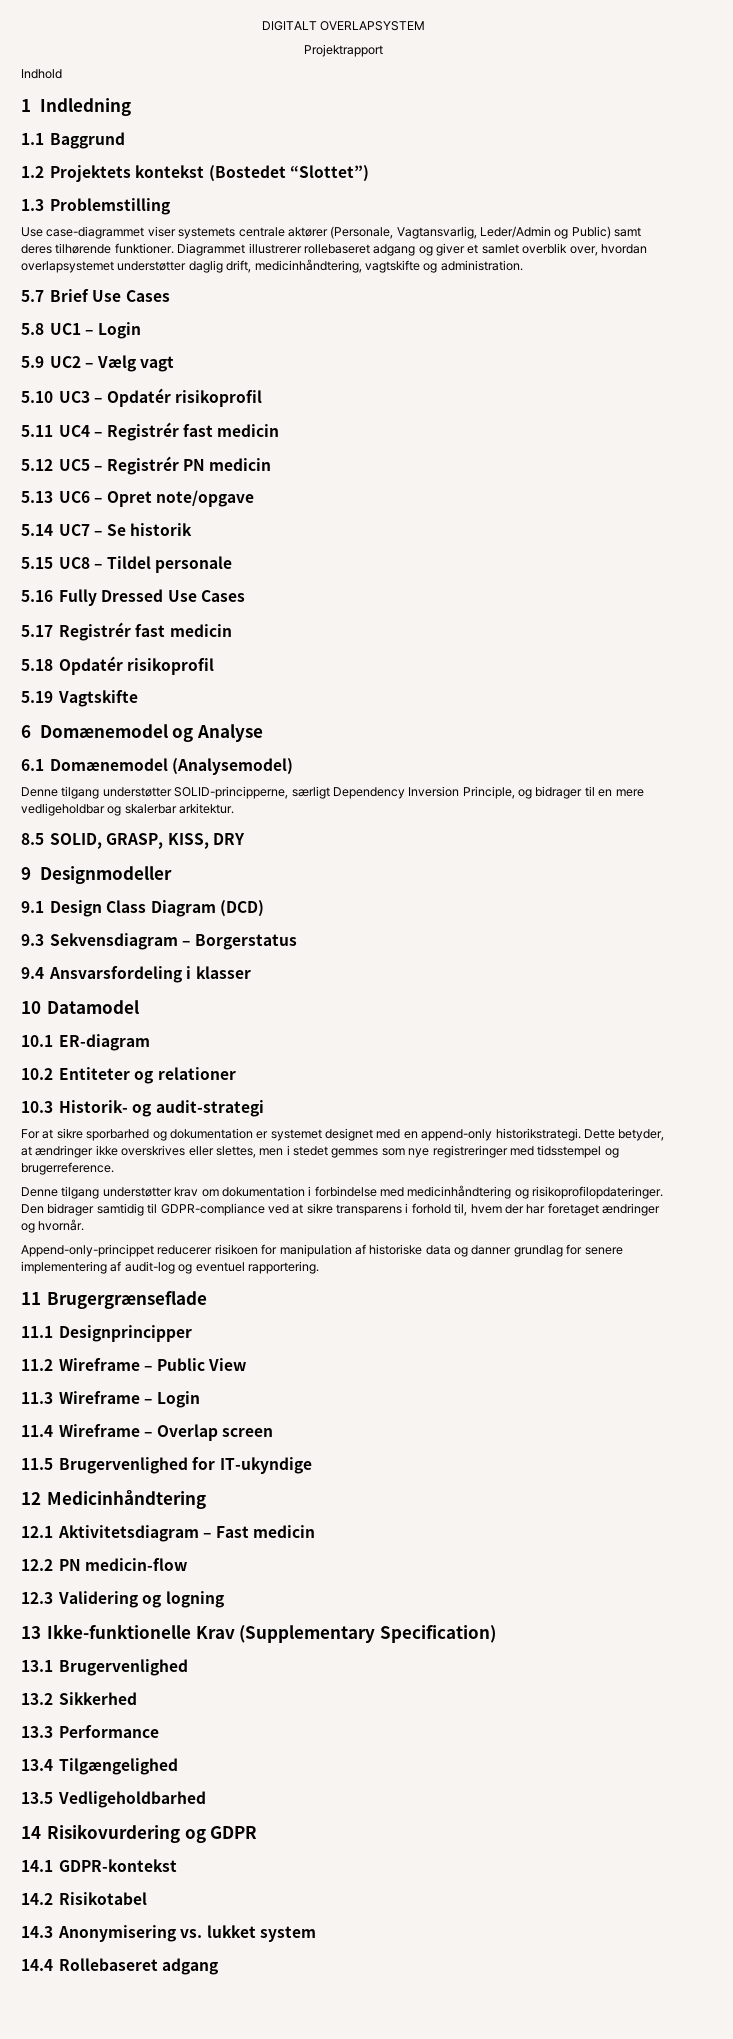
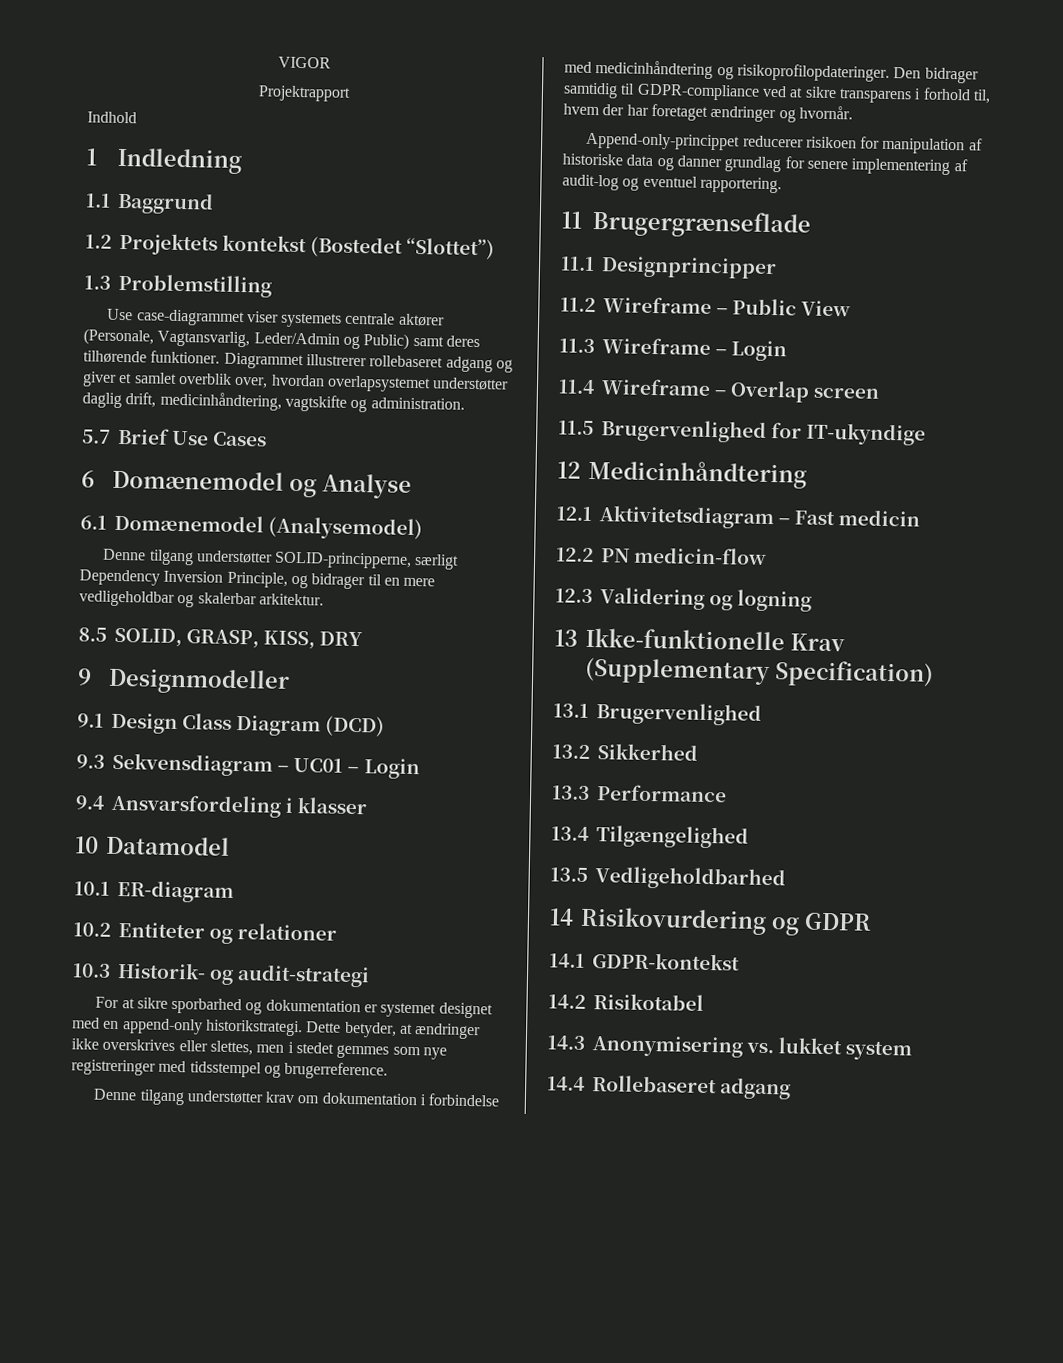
[261,21,426,31] DIGITALT OVERLAPSYSTEM -> [277,56,331,69] VIGOR
[21,322,141,339] [21,355,174,372] [21,388,262,407] [21,422,279,441] [21,456,271,475] [21,490,254,507] [21,523,192,536] [21,556,232,573] [21,589,245,606] [21,622,232,641] [21,656,215,675] [21,690,139,707] // 5.8 UC1 – Login // 5.9 UC2 – Vælg vagt // 5.10 UC3 – Opdatér risikoprofil // 5.11 UC4 – Registrér fast medicin // 5.12 UC5 – Registrér PN medicin // 5.13 UC6 – Opret note/opgave // 5.14 UC7 – Se historik // 5.15 UC8 – Tildel personale // 5.16 Fully Dressed Use Cases // 5.17 Registrér fast medicin // 5.18 Opdatér risikoprofil // 5.19 Vagtskifte -> (268, 439) none
[194,934,297,950] Borgerstatus -> [293,757,420,780] UC01 – Login

